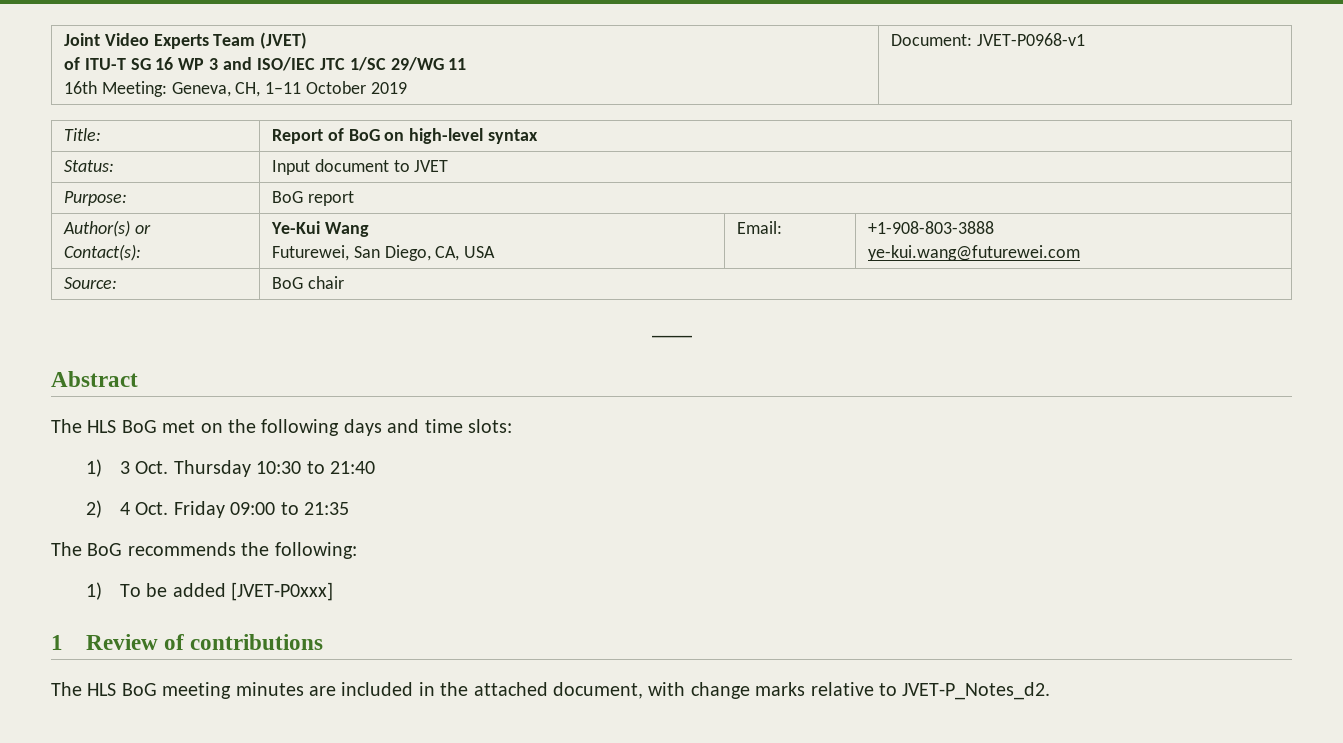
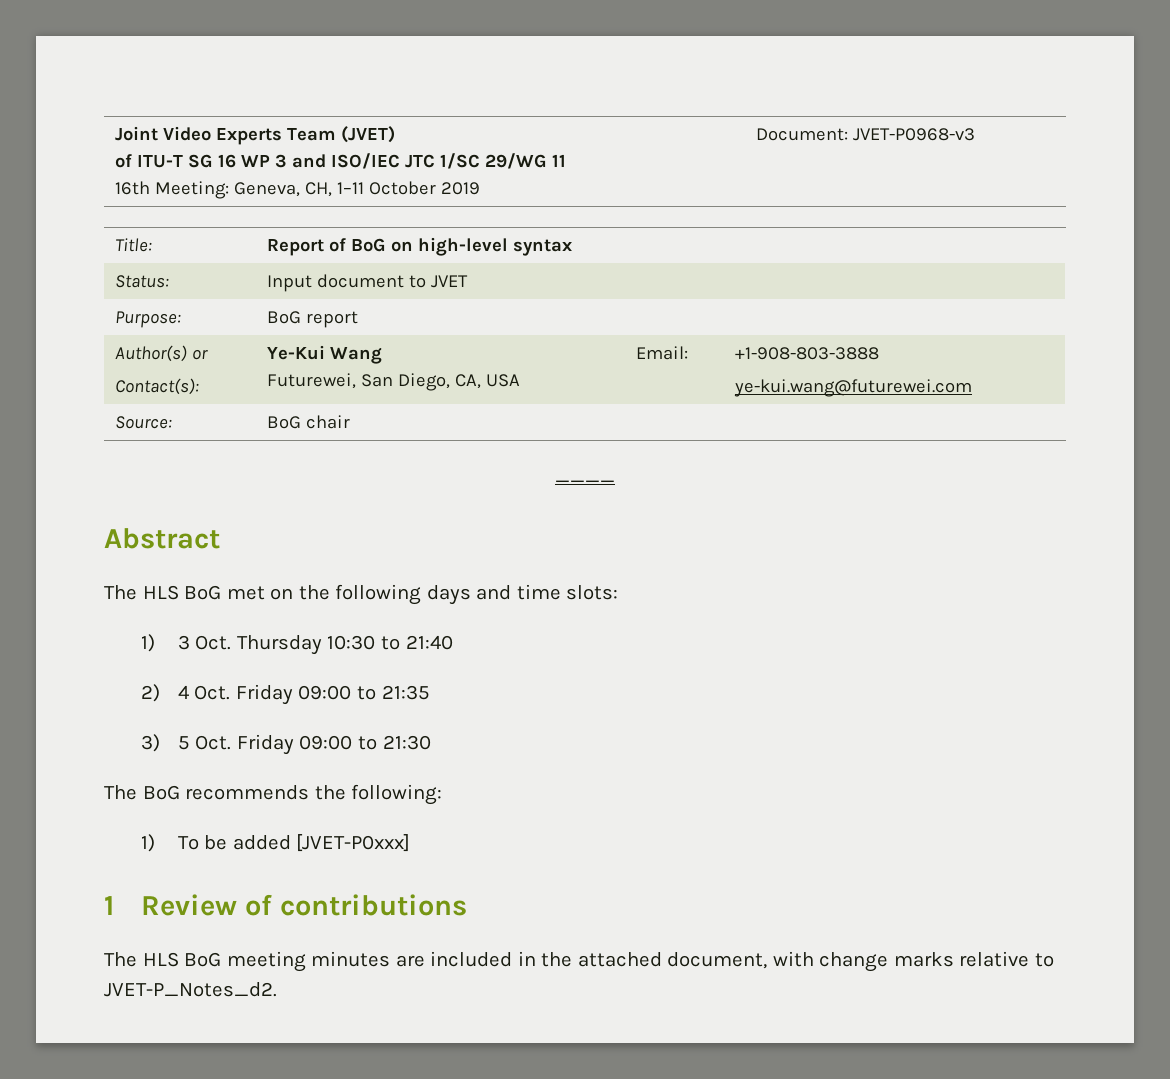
[976,33,1085,46] JVET-P0968-v1 -> [853,128,976,141] JVET-P0968-v3
(350, 508) none -> [140,734,431,755] // 3) 5 Oct. Friday 09:00 to 21:30

